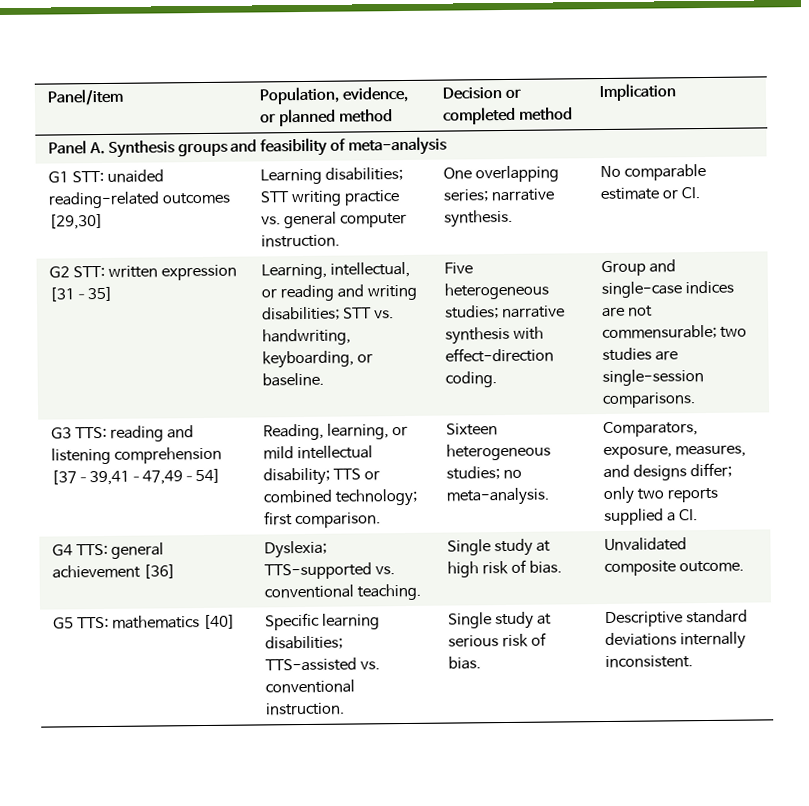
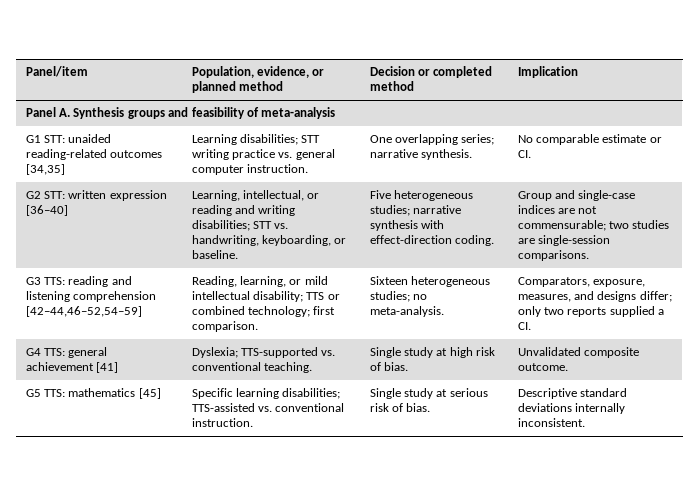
[48,213,104,230] [29,30] -> [25,164,65,175] [34,35]
[48,286,113,302] [31–35] -> [25,205,68,216] [36–40]
[50,468,221,486] [37–39,41–47,49–54] -> [25,306,142,317] [42–44,46–52,54–59]
[142,564,176,579] [36] -> [96,362,119,373] [41]
[202,614,236,630] [40] -> [138,388,161,399] [45]

